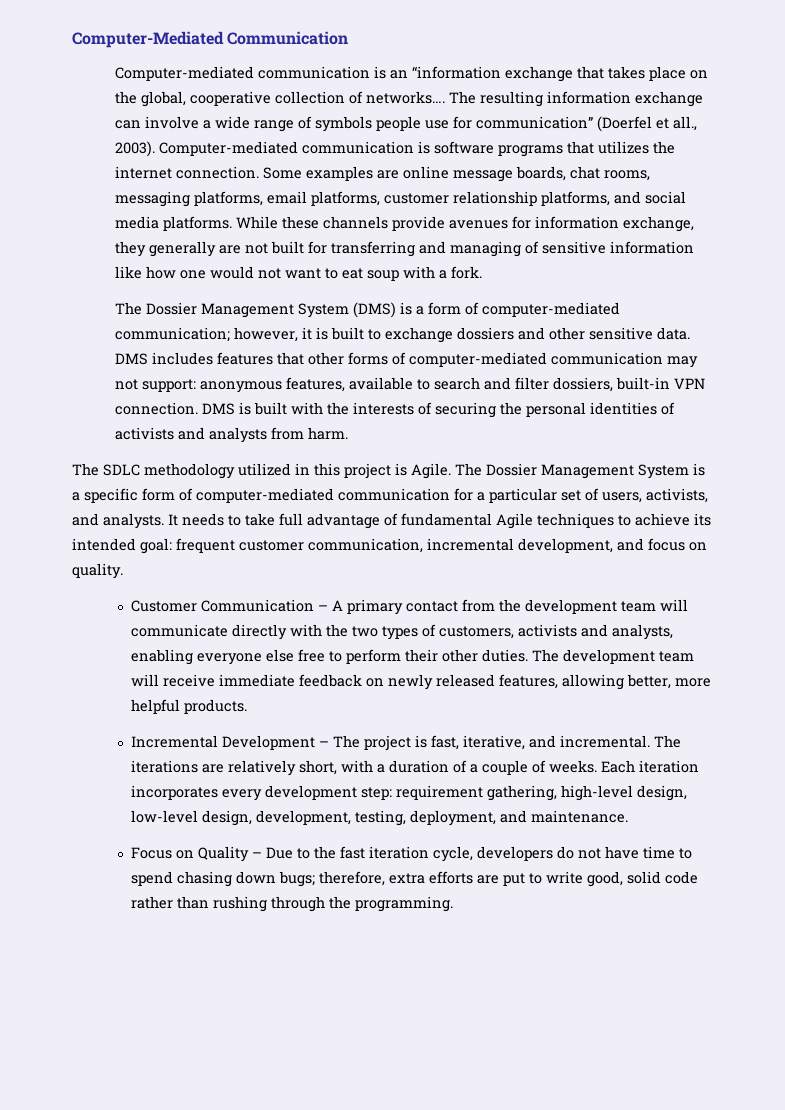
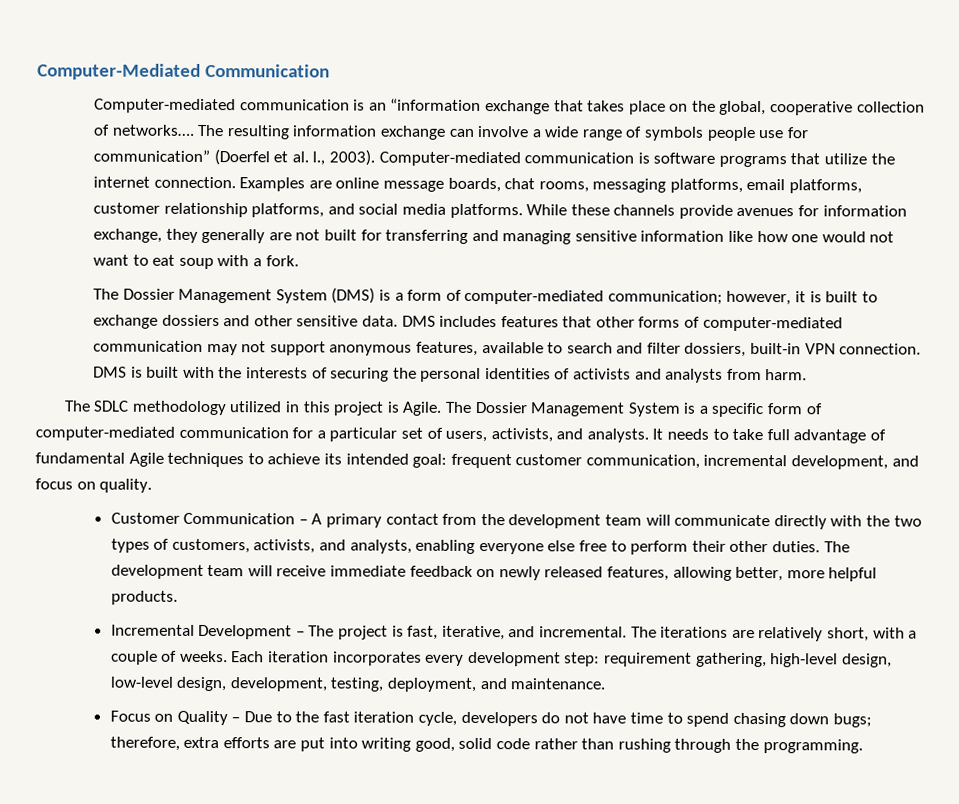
[673,116,698,131] all., -> [291,151,326,166] al. l.,
[598,141,650,154] utilizes -> [824,153,868,165] utilize
[263,166,374,181] Some examples -> [239,177,306,192] Examples
[525,241,540,254] of -> (572, 237) none
[142,379,197,392] support: -> [269,341,326,356] support
[518,624,578,637] activists -> [253,539,316,554] activists,
[389,760,479,773] duration of a -> (918, 634) none
[529,871,584,884] to write -> [328,737,412,752] into writing

